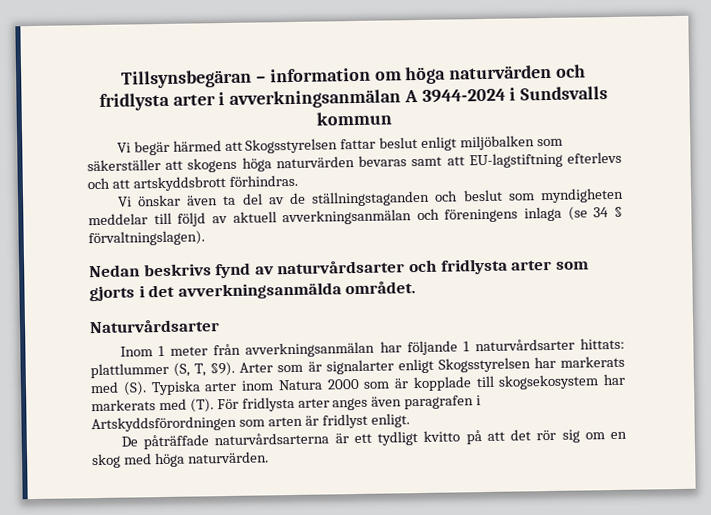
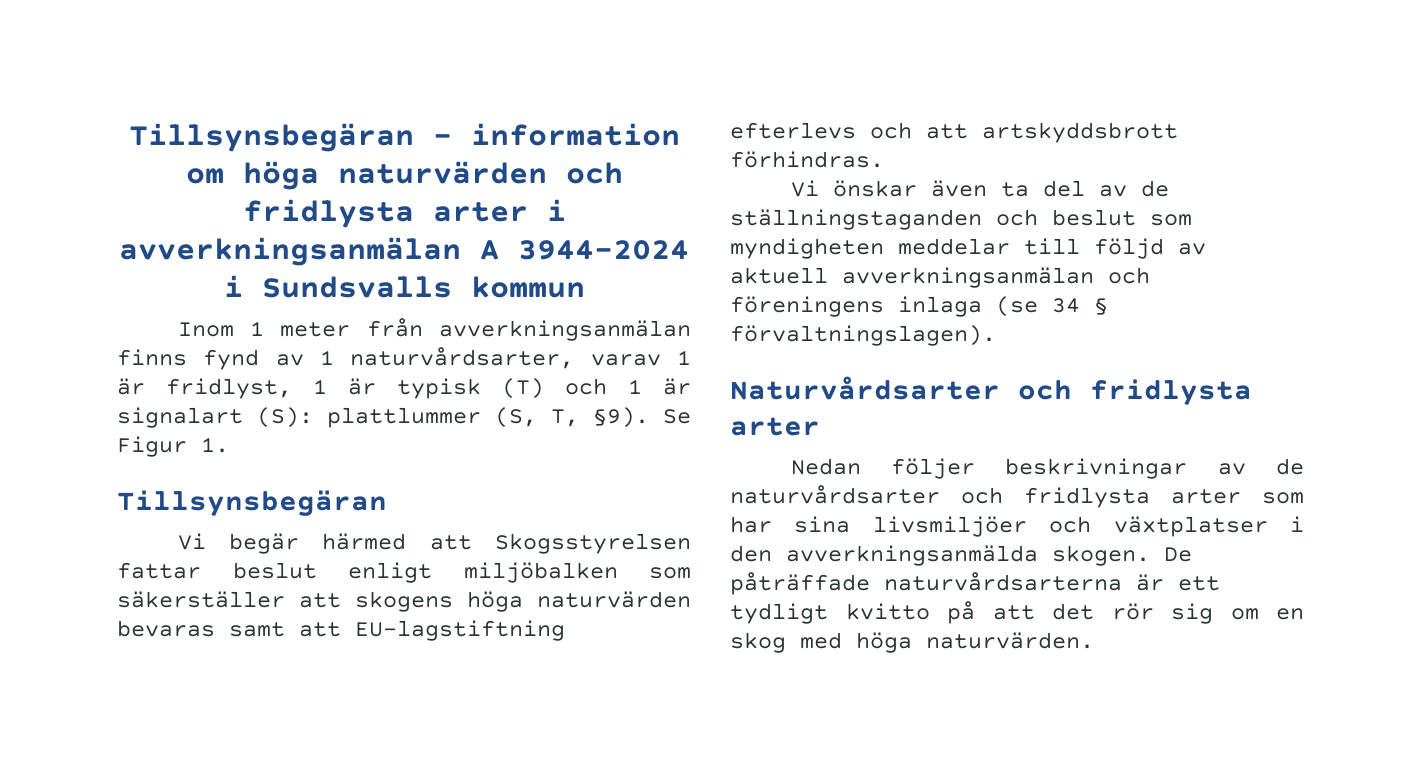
(392, 118) none -> [177,318,691,341] [117,347,692,370] [117,378,691,399] [117,407,691,428] [117,436,229,457] [117,490,387,516] // Inom 1 meter från avverkningsanmälan finns fynd av 1 naturvårdsarter, varav 1 är fridlyst, 1 är typisk (T) och 1 är signalart (S): plattlummer (S, T, §9). Se Figur 1. // Tillsynsbegäran
[89,262,274,279] Nedan beskrivs fynd av -> [730,376,1252,405] [730,417,820,436] [790,458,1304,479] Naturvårdsarter och fridlysta arter // Nedan följer beskrivningar av de
[89,281,417,302] [89,319,220,334] [119,337,625,358] [90,355,625,379] [90,373,626,396] [91,395,482,413] [91,413,410,433] gjorts i det avverkningsanmälda området. // Naturvårdsarter // Inom 1 meter från avverkningsanmälan har följande 1 naturvårdsarter hittats: plattlummer (S, T, §9). Arter som är signalarter enligt Skogsstyrelsen har markerats med (S). Typiska arter inom Natura 2000 som är kopplade till skogsekosystem har markerats med (T). För fridlysta arter anges även paragrafen i Artskyddsförordningen som arten är fridlyst enligt. // -> [730,516,1304,537] [730,545,1150,566] har sina livsmiljöer och växtplatser i den avverkningsanmälda skogen.

